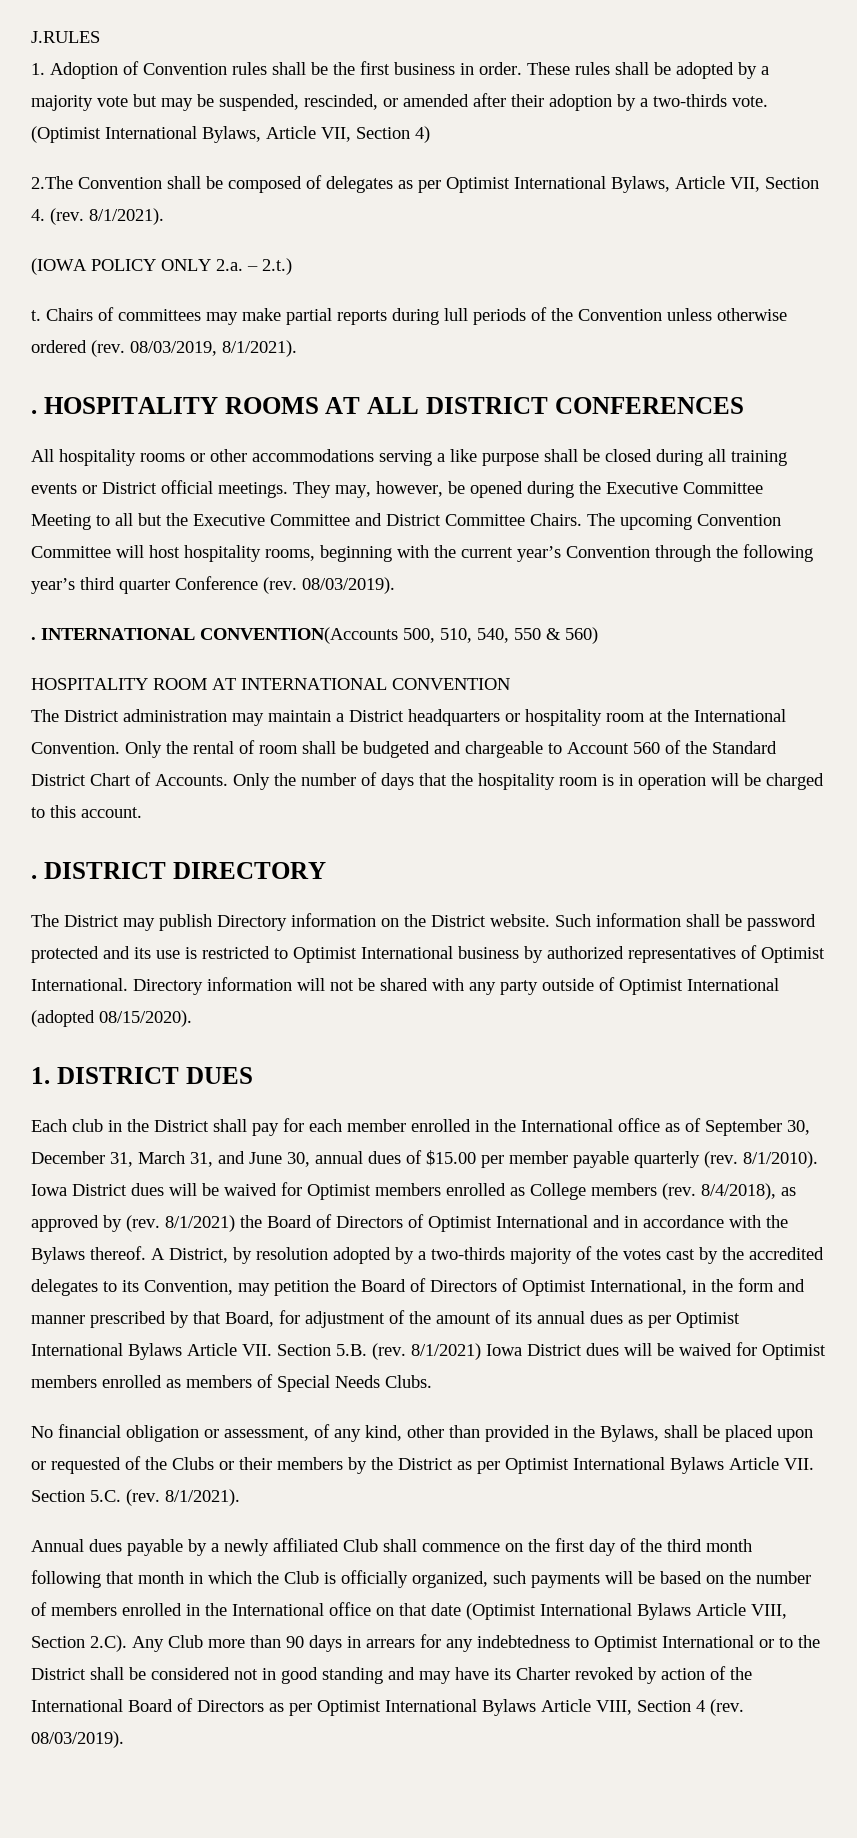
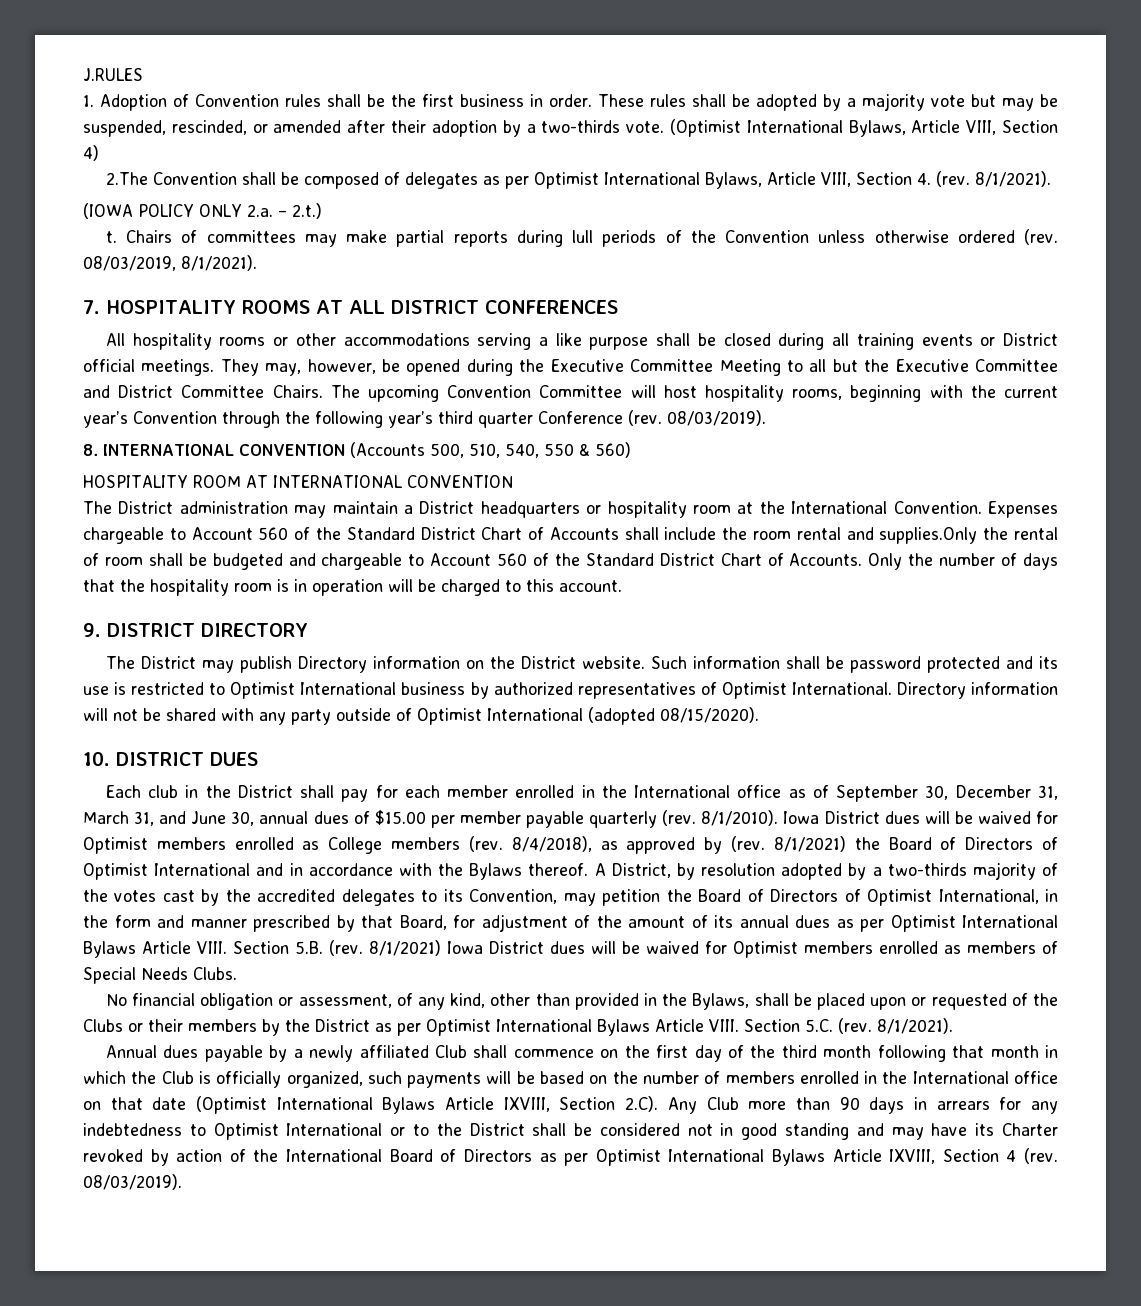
[321,127,351,142] VII, -> [966,120,997,135] VIII,
[730,177,760,192] VII, -> [820,172,851,187] VIII,
[31,410,37,414] . -> [83,300,100,314] 7.
[31,627,398,644] . INTERNATIONAL CONVENTION(Accounts -> [83,442,425,458] 8. INTERNATIONAL CONVENTION (Accounts
[125,741,162,758] Only -> [987,501,1058,518] [83,527,978,544] Expenses chargeable to Account 560 of the Standard District Chart of Accounts shall include the room rental and supplies.Only
[31,875,37,879] . -> [83,623,101,637] 9.
[31,1067,50,1084] 1. -> [83,752,110,766] 10.
[242,1344,272,1356] VII. -> [197,941,227,954] VIII.
[784,1458,814,1470] VII. -> [709,1019,739,1032] VIII.
[751,1604,787,1619] VIII, -> [503,1097,550,1112] IXVIII,
[596,1700,632,1715] VIII, -> [889,1149,936,1164] IXVIII,

